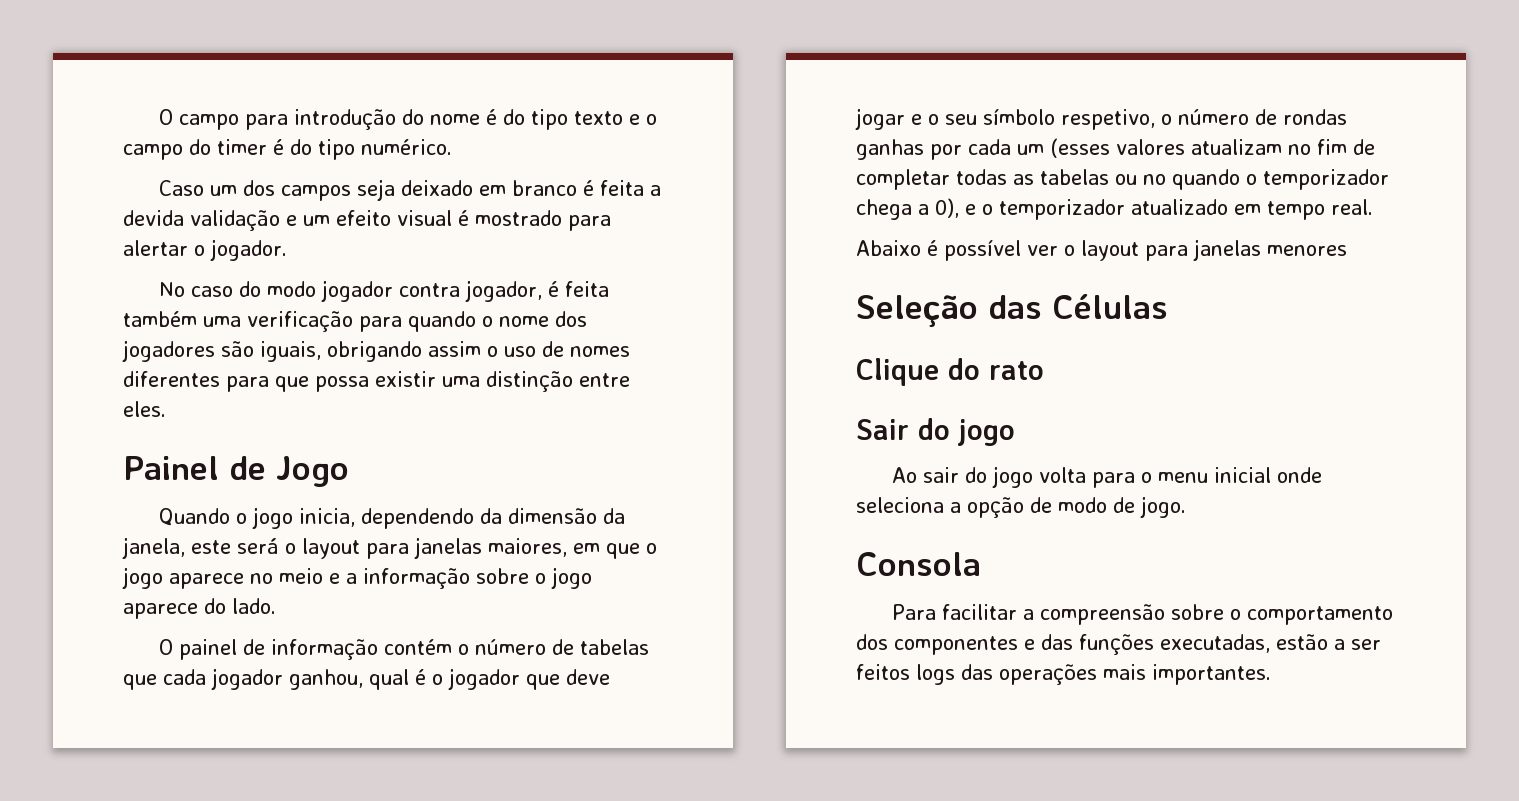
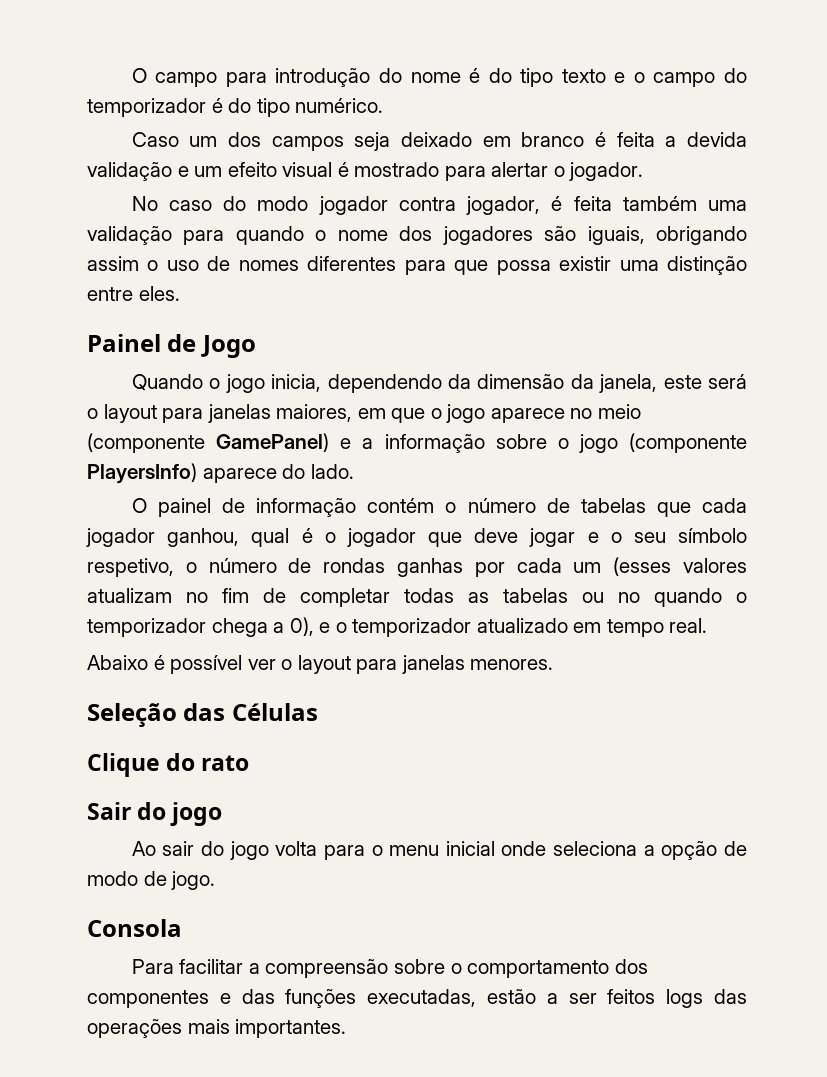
[217,139,267,155] timer -> [87,98,206,117] temporizador
[247,311,353,332] verificação -> [87,226,172,245] validação
(323, 576) none -> [87,433,330,453] (componente GamePanel)
(592, 578) none -> [629,433,747,453] [87,463,197,484] (componente PlayersInfo)
[1267,245,1347,256] menores -> [470,659,554,670] menores.

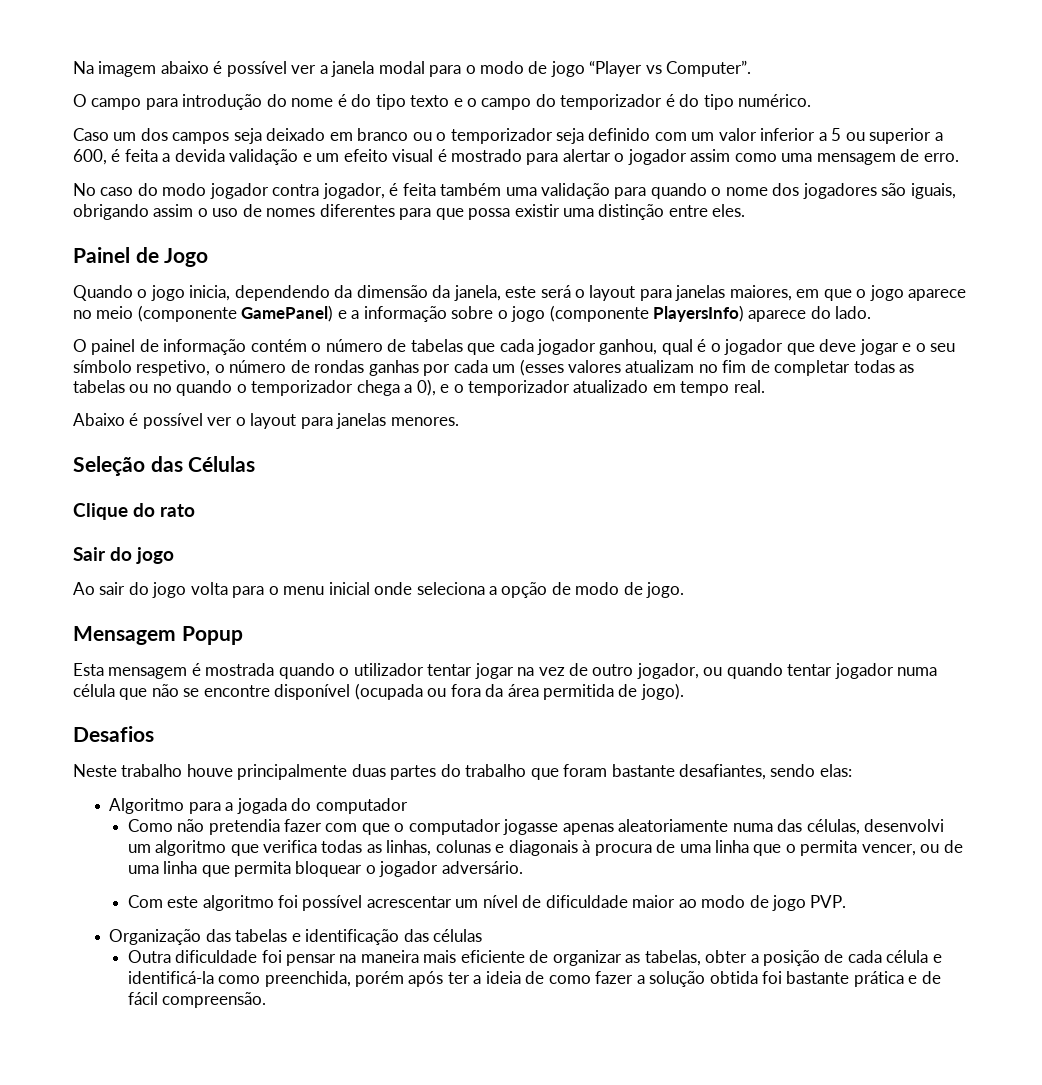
(131, 75) none -> [73,60,752,77] Na imagem abaixo é possível ver a janela modal para o modo de jogo “Player vs Computer”. //
(585, 139) none -> [412,128,943,144] [73,149,107,165] ou o temporizador seja definido com um valor inferior a 5 ou superior a 600,
[569,162,644,181] jogador. -> [627,149,959,165] jogador assim como uma mensagem de erro.
[87,919,182,937] [131,959,648,978] [87,989,747,1008] [87,1019,347,1038] Consola // Para facilitar a compreensão sobre o comportamento dos componentes e das funções executadas, estão a ser feitos logs das operações mais importantes. -> [73,626,243,645] [73,663,938,679] [73,683,684,700] [73,726,154,742] [73,764,852,780] [109,798,408,814] [127,819,944,835] [127,840,963,856] [127,861,523,877] [127,895,847,911] [109,929,483,945] [127,950,942,966] [127,971,941,987] [127,992,267,1008] Mensagem Popup // Esta mensagem é mostrada quando o utilizador tentar jogar na vez de outro jogador, ou quando tentar jogador numa célula que não se encontre disponível (ocupada ou fora da área permitida de jogo). // Desafios // Neste trabalho houve principalmente duas partes do trabalho que foram bastante desafiantes, sendo elas: // Algoritmo para a jogada do computador // Como não pretendia fazer com que o computador jogasse apenas aleatoriamente numa das células, desenvolvi um algoritmo que verifica todas as linhas, colunas e diagonais à procura de uma linha que o permita vencer, ou de uma linha que permita bloquear o jogador adversário. // Com este algoritmo foi possível acrescentar um nível de dificuldade maior ao modo de jogo PVP. // Organização das tabelas e identificação das células // Outra dificuldade foi pensar na maneira mais eficiente de organizar as tabelas, obter a posição de cada célula e identificá-la como preenchida, porém após ter a ideia de como fazer a solução obtida foi bastante prática e de fácil compreensão.

